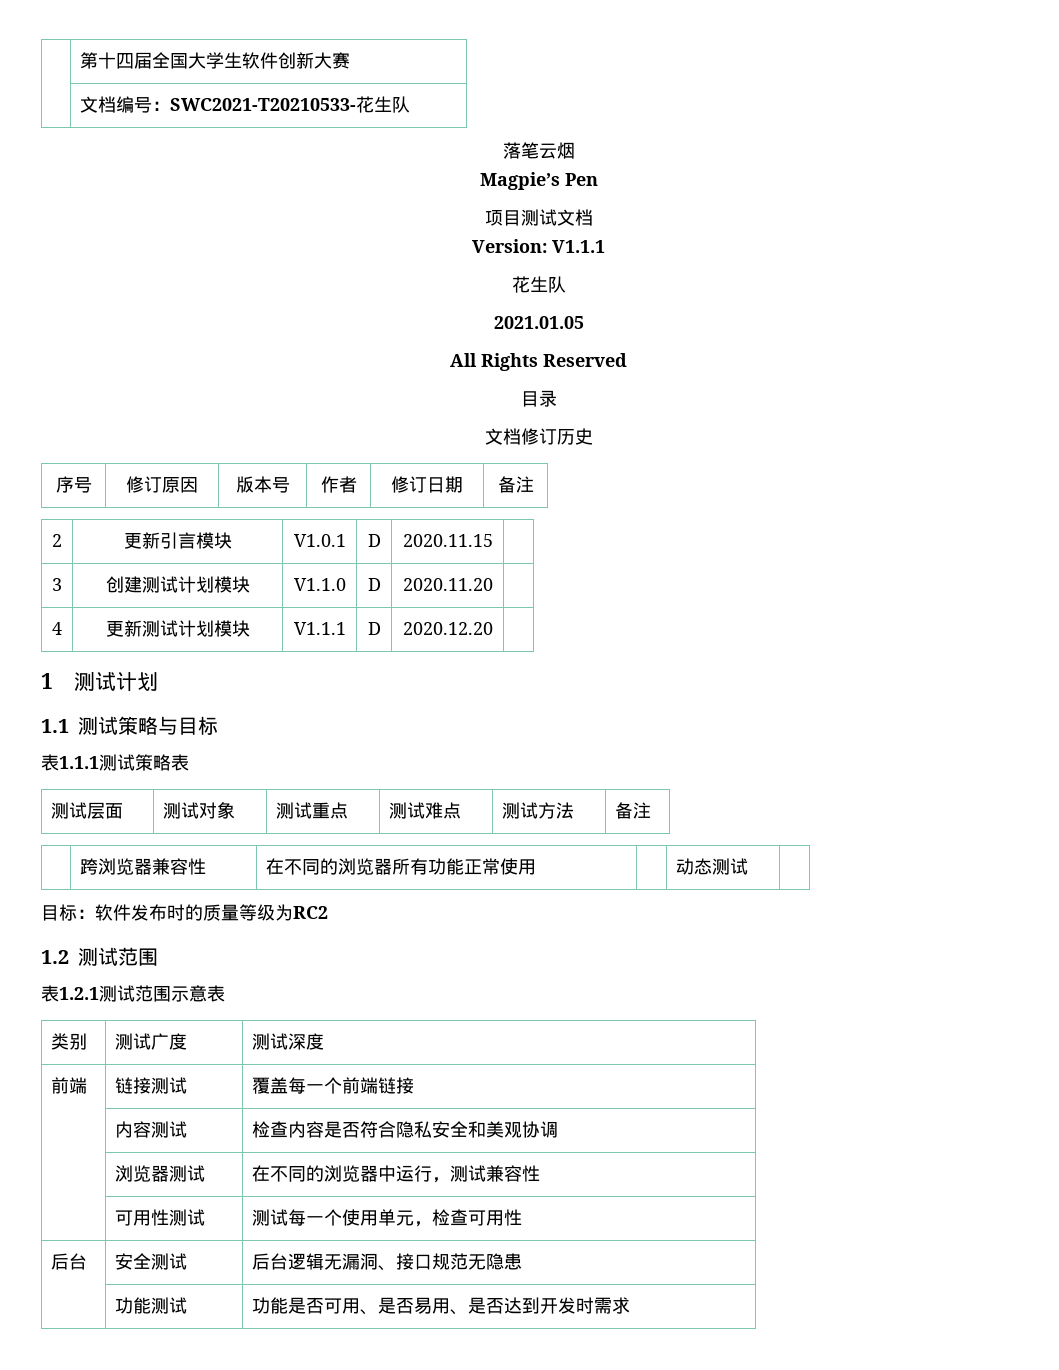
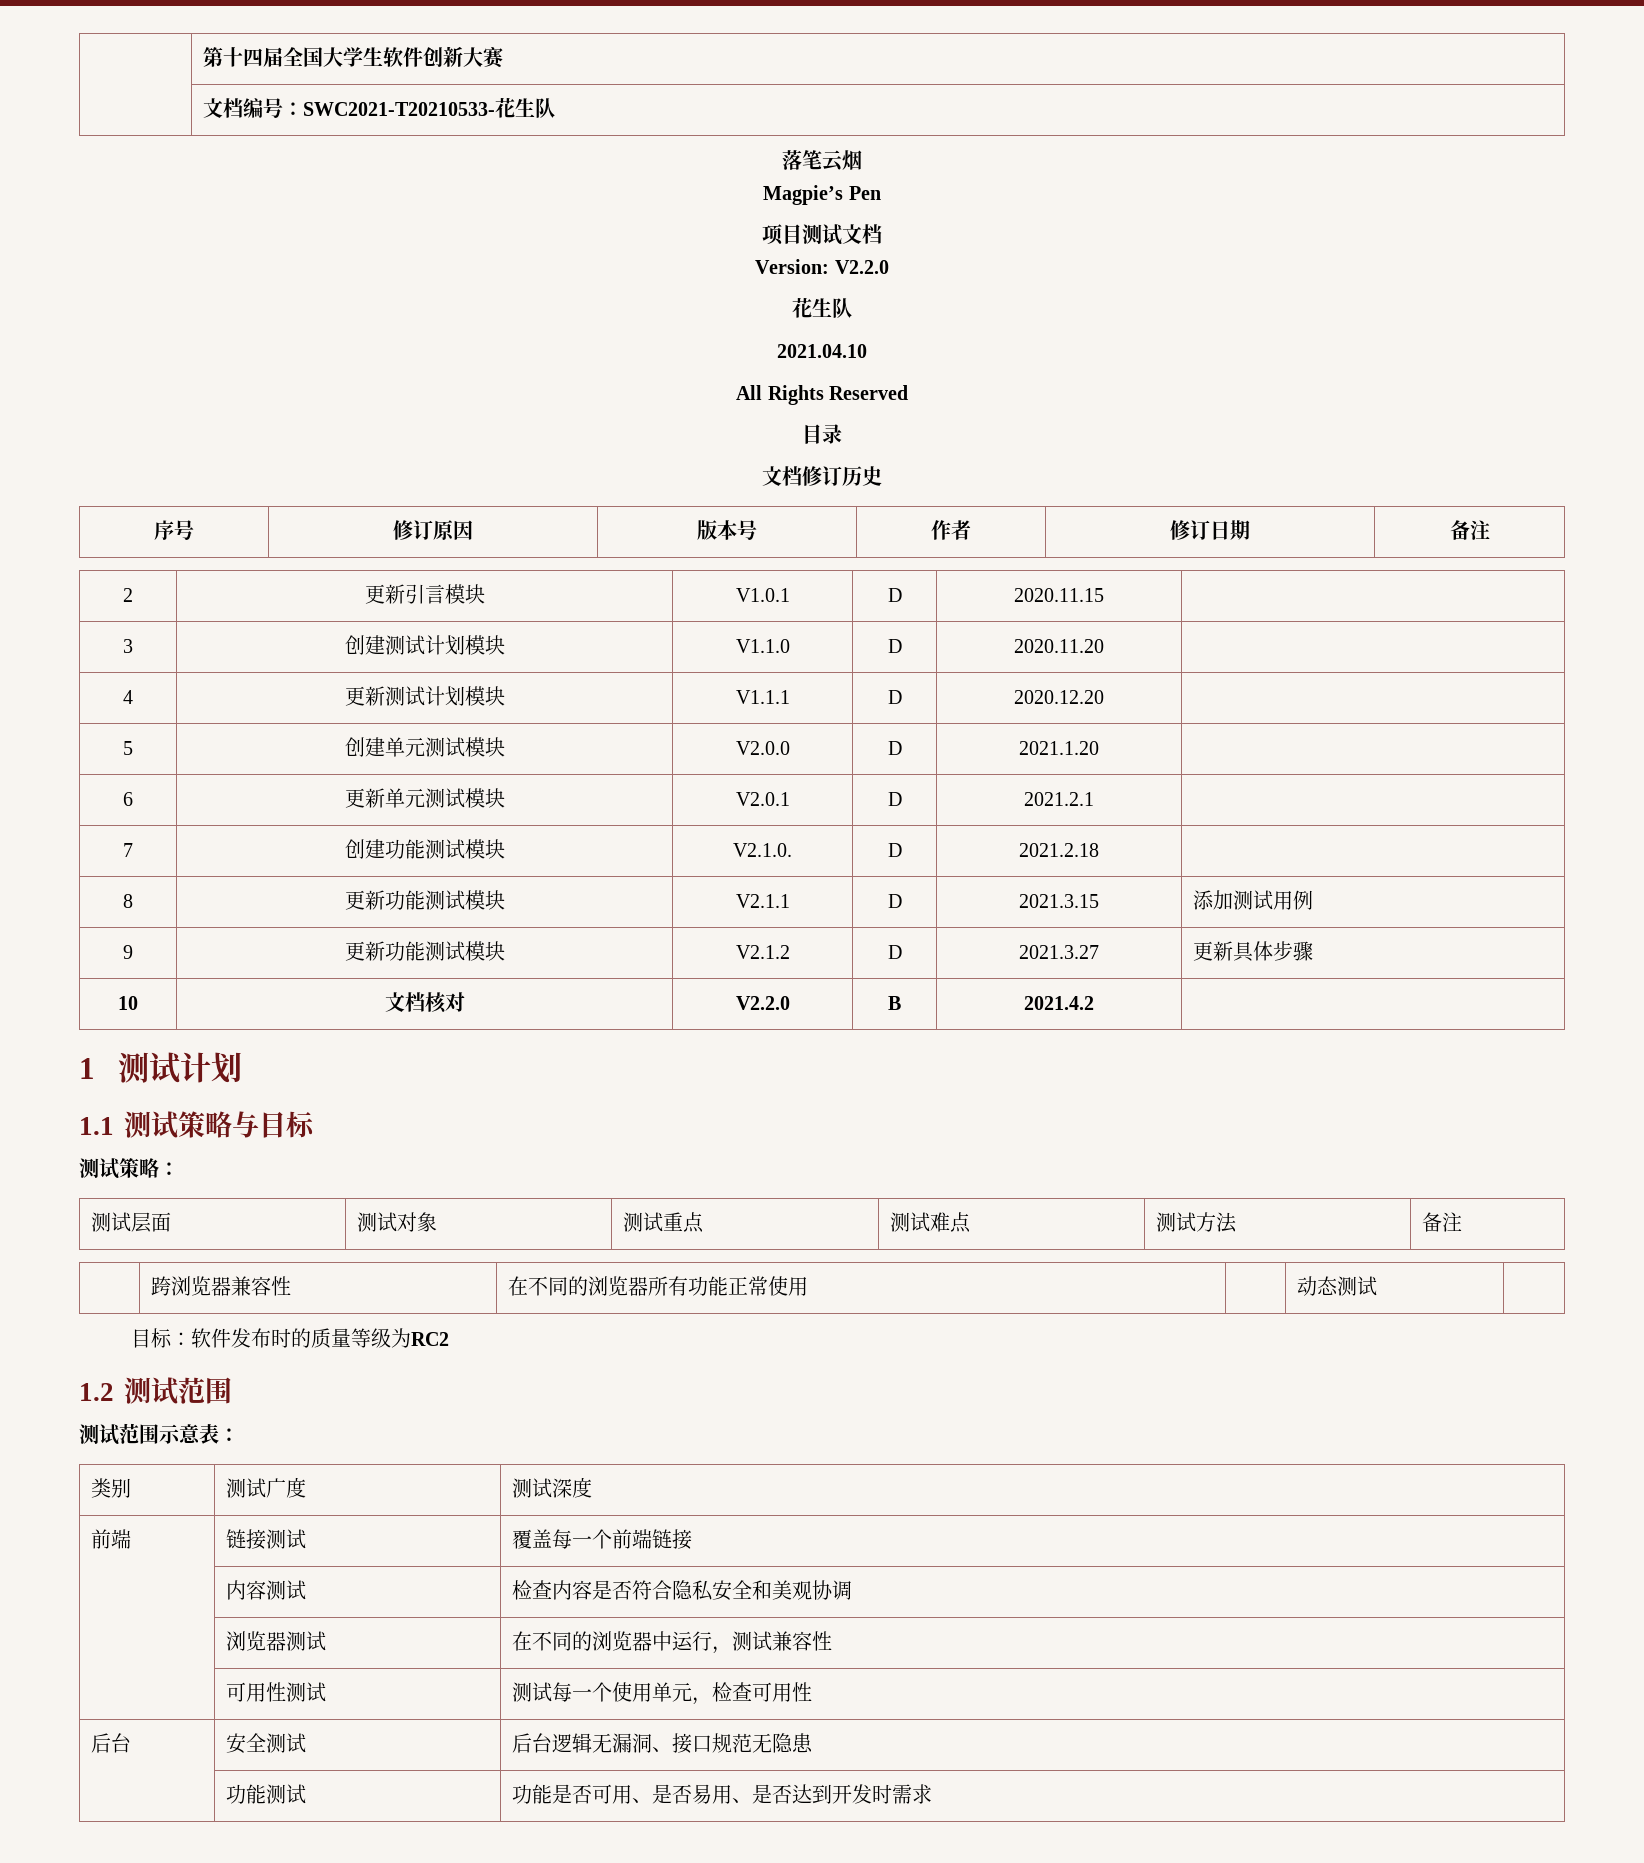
[552,240,605,253] [511,276,566,293] [493,316,584,329] V1.1.1 // 花生队 // 2021.01.05 -> [834,260,889,274] [792,297,852,318] [777,344,867,358] V2.2.0 // 花生队 // 2021.04.10
(493, 628) none -> [123,741,133,755] [344,737,505,757] [735,741,790,755] [887,741,902,755] [1019,741,1099,755] [123,792,133,806] [344,788,505,808] [735,792,790,806] [887,792,902,806] [1024,792,1094,806] [123,843,133,857] [344,839,505,859] [733,843,792,857] [887,843,902,857] [1019,843,1099,857] [123,894,133,908] [344,890,505,910] [735,894,790,908] [887,894,902,908] [1019,894,1099,908] [1193,890,1314,910] [123,945,133,959] [344,941,505,961] [735,945,790,959] [887,945,902,959] [1019,945,1099,959] [1193,941,1314,962] [118,996,138,1010] [384,992,465,1013] [735,996,790,1010] [888,996,901,1010] [1024,996,1094,1010] // 5 | 创建单元测试模块 | V2.0.0 | D | 2021.1.20 | // 6 | 更新单元测试模块 | V2.0.1 | D | 2021.2.1 | // 7 | 创建功能测试模块 | V2.1.0. | D | 2021.2.18 | // 8 | 更新功能测试模块 | V2.1.1 | D | 2021.3.15 | 添加测试用例 // 9 | 更新功能测试模块 | V2.1.2 | D | 2021.3.27 | 更新具体步骤 // 10 | 文档核对 | V2.2.0 | B | 2021.4.2 |
[41,754,189,771] 表1.1.1测试策略表 -> [79,1158,179,1179] 测试策略：
[41,985,99,1002] 表1.2.1 -> (232, 1390) none
(225, 993) none -> [219,1428,239,1442] ：

